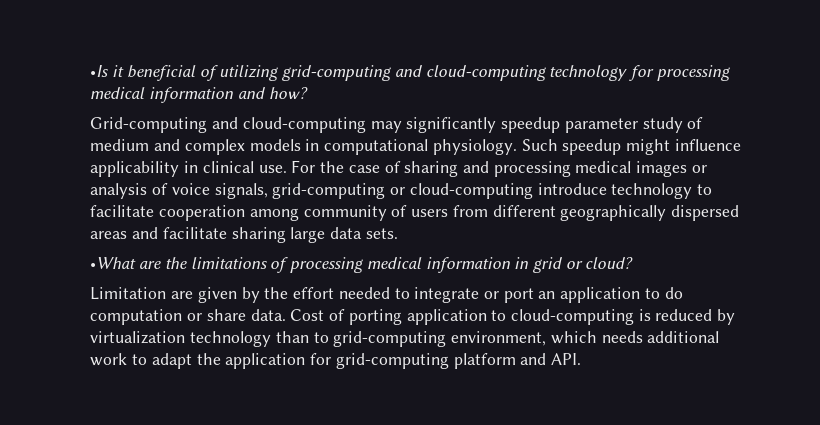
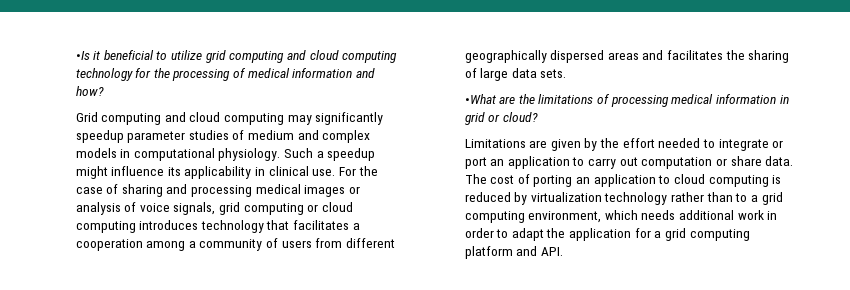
[199,65,730,81] of utilizing grid-computing and cloud-computing technology for processing -> [156,50,398,63] [75,68,247,81] to utilize grid computing and cloud computing technology for the processing of
[90,117,366,133] Grid-computing and cloud-computing -> [75,112,285,125] Grid computing and cloud computing
[642,117,683,133] study -> [188,130,229,140] studies
(558, 145) none -> [316,151,324,158] a
(741, 145) none -> [167,167,181,176] its
[272,183,712,199] [90,205,155,217] grid-computing or cloud-computing introduce technology to facilitate -> [219,202,354,215] [75,220,360,233] grid computing or cloud computing introduces technology that facilitates a
(299, 214) none -> [188,241,196,248] a
[162,227,286,243] facilitate sharing -> [667,50,790,63] [464,68,477,78] facilitates the sharing of
[90,287,167,300] Limitation -> [464,139,526,148] Limitations
[664,287,683,299] do -> [588,157,638,169] carry out
[290,309,325,321] Cost -> [464,174,515,184] The cost
[406,309,634,325] application to cloud-computing -> [576,174,769,187] an application to cloud computing
(272, 339) none -> [671,192,705,202] rather
[333,331,447,347] grid-computing -> [751,192,783,205] [464,211,525,223] a grid computing
(128, 359) none -> [767,211,778,220] [464,228,494,238] in order
[335,353,449,369] grid-computing -> [654,228,750,241] a grid computing

